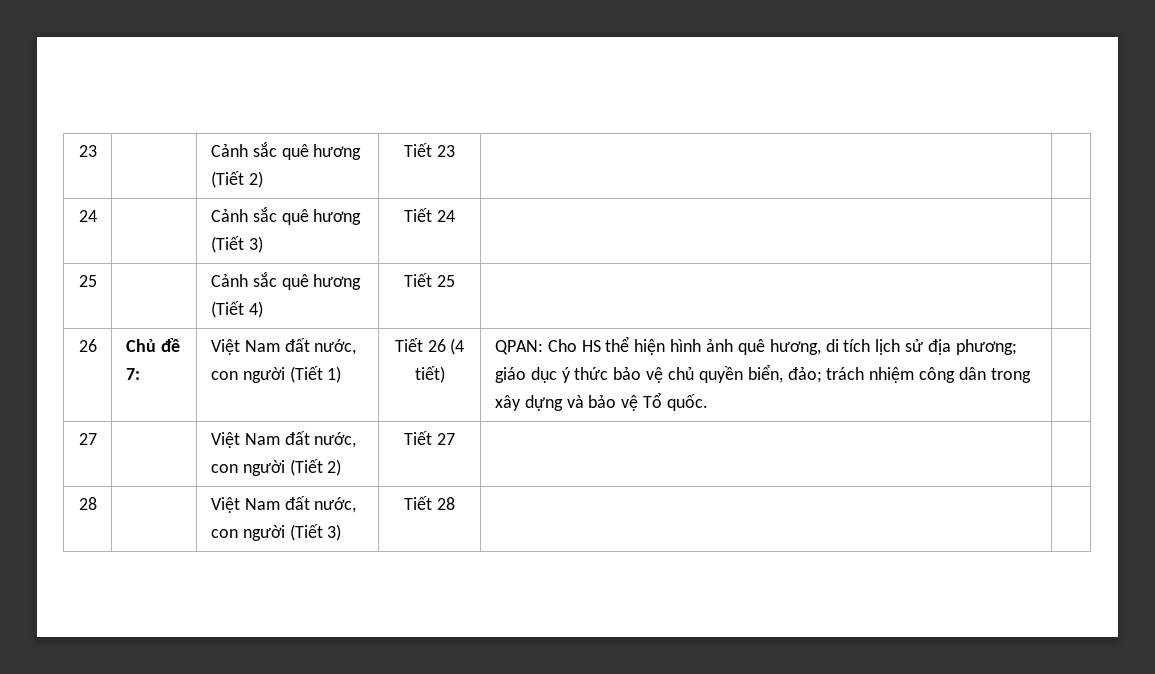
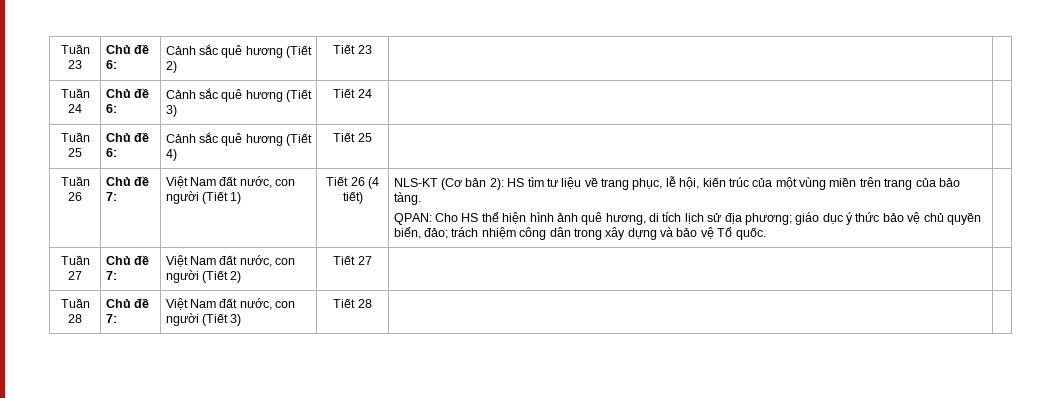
[78,145,97,157] 23 | -> [60,44,90,54] [68,60,82,69] [105,44,150,54] [105,60,117,69] Tuần 23 | Chủ đề 6:
[78,210,97,222] 24 | -> [60,88,90,98] [68,104,82,113] [105,88,150,98] [105,104,117,113] Tuần 24 | Chủ đề 6:
[78,275,97,287] 25 | -> [60,132,90,142] [68,148,82,157] [105,132,150,142] [105,148,117,157] Tuần 25 | Chủ đề 6:
(455, 281) none -> [60,176,90,186] Tuần
(445, 374) none -> [393,176,960,190] [393,192,421,205] NLS-KT (Cơ bản 2): HS tìm tư liệu về trang phục, lễ hội, kiến trúc của một vùng miền trên trang của bảo tàng. //
[78,433,97,445] 27 | -> [60,255,90,265] [68,271,82,280] [105,255,150,265] [105,271,117,280] Tuần 27 | Chủ đề 7:
[78,497,97,510] 28 | -> [60,298,90,308] [68,314,82,323] [105,298,150,308] [105,314,117,323] Tuần 28 | Chủ đề 7:

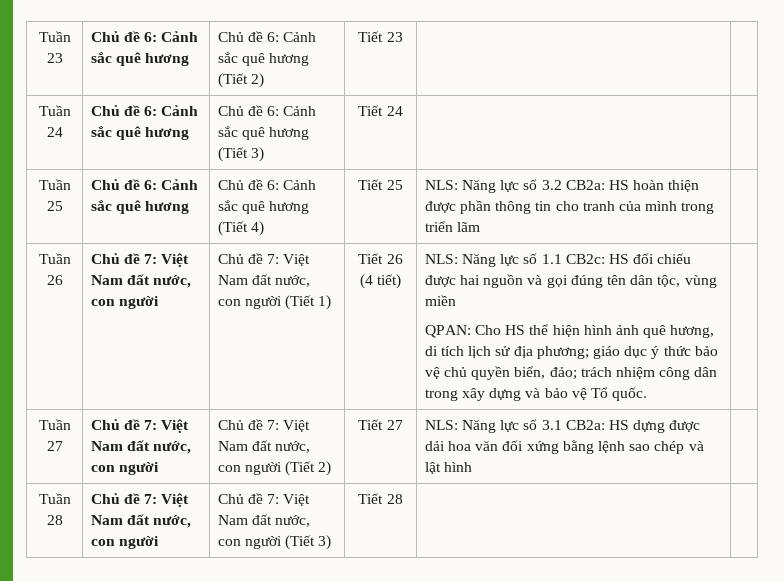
(117, 64) | -> [161,31,199,42] [90,52,190,66] [217,31,280,42] Cảnh sắc quê hương | Chủ đề 6:
(117, 108) | -> [161,105,199,116] [90,126,190,140] [217,105,280,116] Cảnh sắc quê hương | Chủ đề 6:
(117, 152) | -> [161,179,199,190] [90,200,190,214] [217,179,280,190] Cảnh sắc quê hương | Chủ đề 6:
(372, 137) none -> [424,179,700,193] [424,200,715,214] [424,221,481,232] NLS: Năng lực số 3.2 CB2a: HS hoàn thiện được phần thông tin cho tranh của mình trong triển lãm
(117, 196) | -> [161,253,190,267] [90,274,192,288] [90,296,160,309] [217,253,280,264] Việt Nam đất nước, con người | Chủ đề 7:
[393,176,960,190] [393,192,421,205] NLS-KT (Cơ bản 2): HS tìm tư liệu về trang phục, lễ hội, kiến trúc của một vùng miền trên trang của bảo tàng. -> [424,253,692,267] [424,274,717,288] [424,295,456,306] NLS: Năng lực số 1.1 CB2c: HS đối chiếu được hai nguồn và gọi đúng tên dân tộc, vùng miền
(117, 275) | -> [161,419,190,433] [90,440,192,454] [90,462,160,475] [217,419,280,430] Việt Nam đất nước, con người | Chủ đề 7:
(372, 260) none -> [424,419,701,433] [424,440,704,454] [424,462,473,474] NLS: Năng lực số 3.1 CB2a: HS dựng được dải hoa văn đối xứng bằng lệnh sao chép và lật hình
(117, 318) | -> [161,493,190,507] [90,514,192,528] [90,536,160,549] [217,493,280,504] Việt Nam đất nước, con người | Chủ đề 7:

